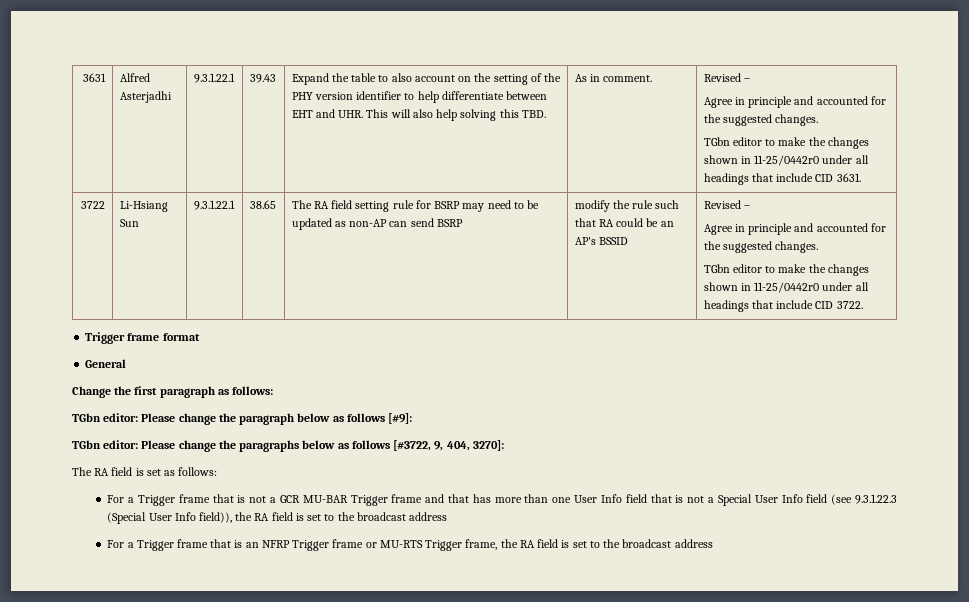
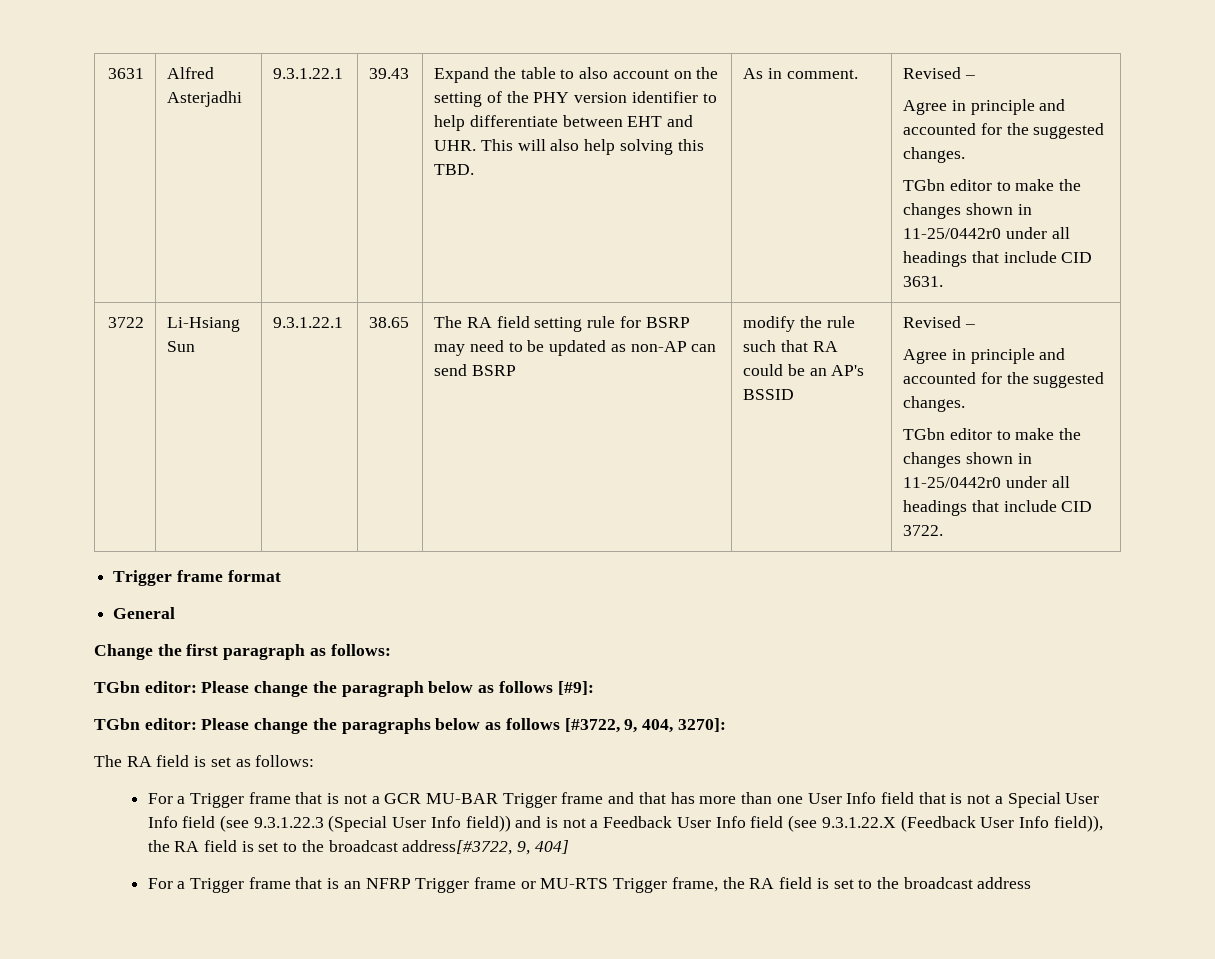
(196, 516) none -> [465,815,1050,832] field)) and is not a Feedback User Info field (see 9.3.1.22.X (Feedback User Info
[409,512,448,521] address -> [402,840,569,855] address[#3722, 9, 404]

